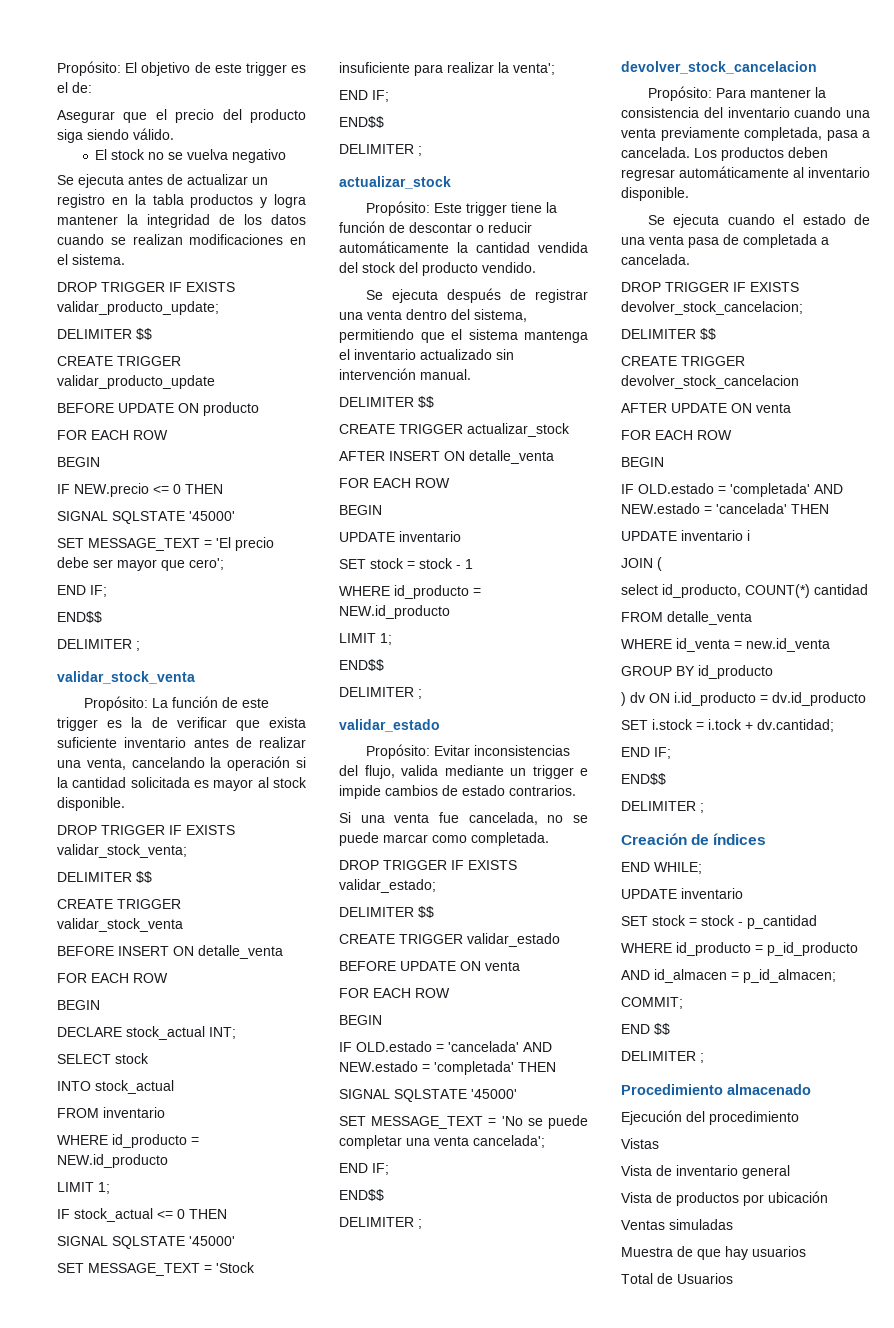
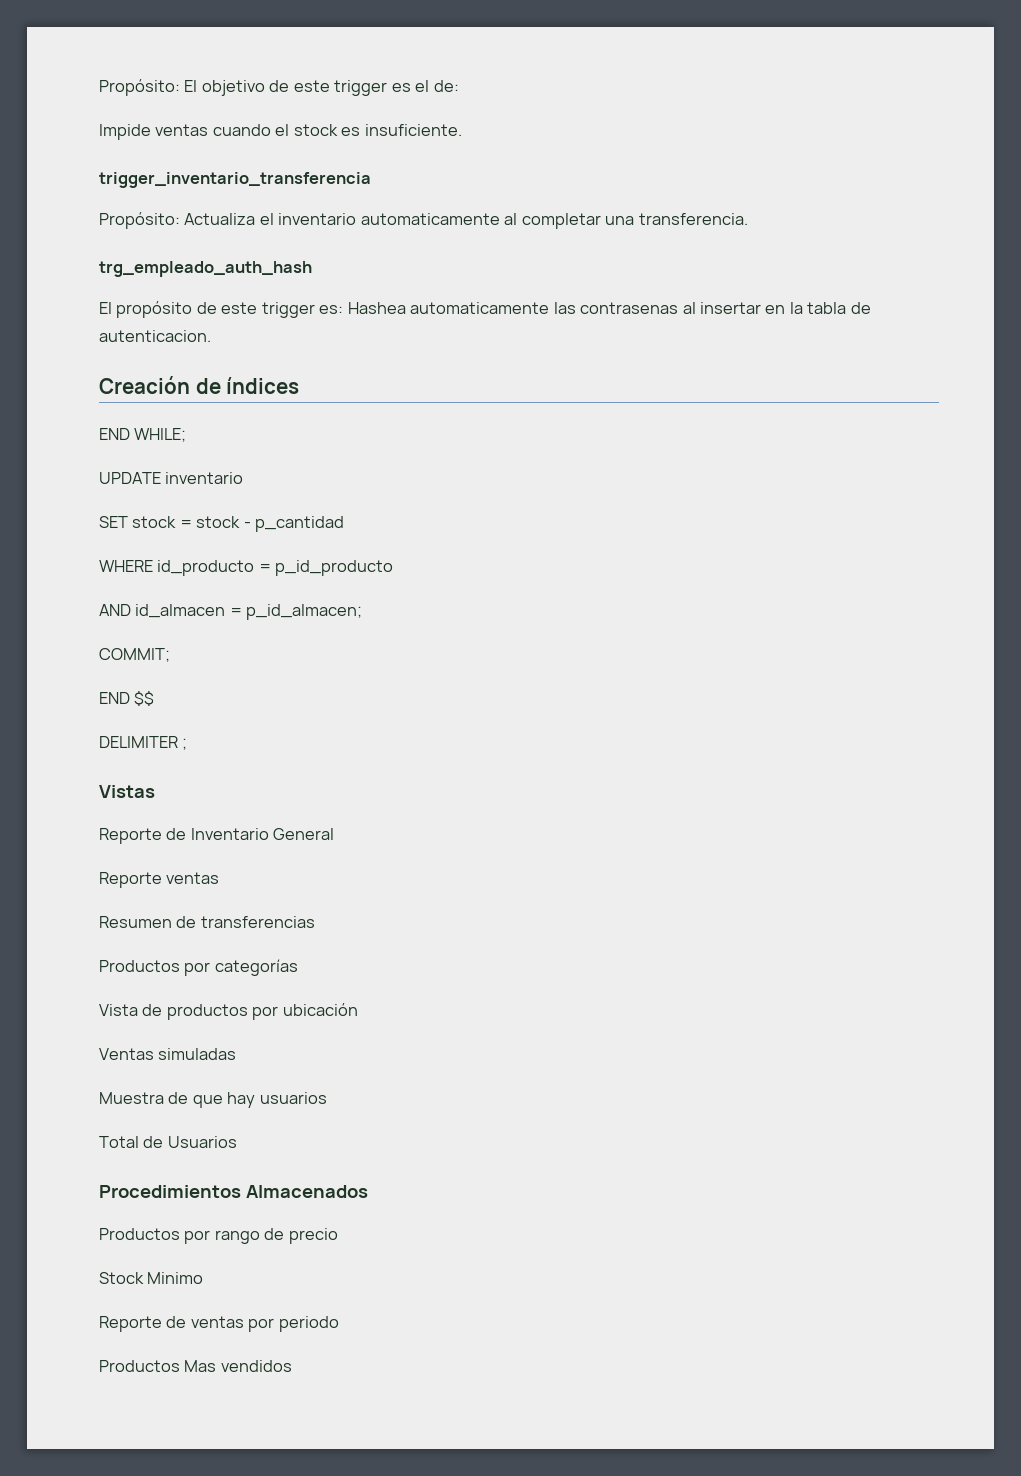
[57,109,306,123] [57,128,174,143] [95,149,287,163] [57,174,268,188] [57,194,306,208] [57,214,306,228] [57,234,306,245] [57,254,125,265] [57,282,235,292] [57,301,219,315] [57,328,152,340] [57,356,181,366] [57,375,215,389] [57,402,259,416] [57,430,168,440] [57,457,100,467] [57,483,223,497] [57,511,235,524] [57,537,274,551] [57,557,224,571] [57,585,107,597] [57,611,102,623] [57,639,140,651] [57,671,195,684] [83,696,269,711] [57,717,306,731] [57,737,306,748] [57,756,306,771] [57,777,307,791] [57,797,125,811] [57,825,235,835] [57,844,187,858] [57,871,152,883] [57,899,181,909] [57,918,183,932] [57,945,283,959] [57,973,168,983] [57,1000,100,1010] [57,1026,236,1040] [57,1053,149,1064] [57,1080,174,1094] [57,1107,165,1118] [57,1134,199,1148] [57,1154,168,1168] [57,1182,110,1194] [57,1208,227,1222] [57,1236,235,1249] [57,1262,255,1276] [339,62,555,76] [339,90,389,102] [339,116,384,128] [339,144,422,156] [339,176,451,189] [365,201,557,216] [339,221,532,233] [339,241,588,253] [339,262,536,276] [365,288,588,303] [339,309,527,322] [339,329,588,343] [339,349,514,360] [339,368,471,380] [339,396,434,408] [339,423,570,437] [339,450,554,464] [339,478,450,488] [339,505,382,515] [339,531,461,542] [339,558,473,569] [339,585,481,599] [339,605,450,619] [339,633,392,645] [339,659,384,671] [339,687,422,699] [339,719,440,732] [365,744,570,759] [339,765,588,779] [339,785,576,799] [339,812,588,825] [339,832,549,846] [339,860,517,870] [339,879,436,893] [339,906,434,918] [339,933,560,947] [339,961,520,971] [339,988,450,998] [339,1015,382,1025] [339,1041,552,1052] [339,1061,556,1075] [339,1089,517,1102] [339,1115,588,1129] [339,1135,545,1149] [339,1163,389,1175] [339,1189,384,1201] [339,1217,422,1229] [621,61,817,74] [647,86,826,101] [621,107,870,118] [621,127,870,141] [621,147,828,161] [621,166,870,181] [621,187,689,201] [647,214,870,228] [621,234,829,248] [621,254,690,265] [621,282,799,292] [621,301,803,315] [621,328,716,340] [621,356,745,366] [621,375,799,389] [621,403,791,413] [621,430,732,440] [621,457,664,467] [621,483,843,497] [621,503,829,514] [621,530,750,541] [621,557,662,571] [621,584,868,598] [621,611,752,625] [621,638,830,652] [621,665,773,679] [621,692,866,706] [621,719,834,732] [621,747,671,759] [621,773,666,785] [621,801,704,813] Asegurar que el precio del producto siga siendo válido. // El stock no se vuelva negativo // Se ejecuta antes de actualizar un registro en la tabla productos y logra mantener la integridad de los datos cuando se realizan modificaciones en el sistema. // DROP TRIGGER IF EXISTS validar_producto_update; // DELIMITER $$ // CREATE TRIGGER validar_producto_update // BEFORE UPDATE ON producto // FOR EACH ROW // BEGIN // IF NEW.precio <= 0 THEN // SIGNAL SQLSTATE '45000' // SET MESSAGE_TEXT = 'El precio debe ser mayor que cero'; // END IF; // END$$ // DELIMITER ; // validar_stock_venta // Propósito: La función de este trigger es la de verificar que exista suficiente inventario antes de realizar una venta, cancelando la operación si la cantidad solicitada es mayor al stock disponible. // DROP TRIGGER IF EXISTS validar_stock_venta; // DELIMITER $$ // CREATE TRIGGER validar_stock_venta // BEFORE INSERT ON detalle_venta // FOR EACH ROW // BEGIN // DECLARE stock_actual INT; // SELECT stock // INTO stock_actual // FROM inventario // WHERE id_producto = NEW.id_producto // LIMIT 1; // IF stock_actual <= 0 THEN // SIGNAL SQLSTATE '45000' // SET MESSAGE_TEXT = 'Stock insuficiente para realizar la venta'; // END IF; // END$$ // DELIMITER ; // actualizar_stock // Propósito: Este trigger tiene la función de descontar o reducir automáticamente la cantidad vendida del stock del producto vendido. // Se ejecuta después de registrar una venta dentro del sistema, permitiendo que el sistema mantenga el inventario actualizado sin intervención manual. // DELIMITER $$ // CREATE TRIGGER actualizar_stock // AFTER INSERT ON detalle_venta // FOR EACH ROW // BEGIN // UPDATE inventario // SET stock = stock - 1 // WHERE id_producto = NEW.id_producto // LIMIT 1; // END$$ // DELIMITER ; // validar_estado // Propósito: Evitar inconsistencias del flujo, valida mediante un trigger e impide cambios de estado contrarios. // Si una venta fue cancelada, no se puede marcar como completada. // DROP TRIGGER IF EXISTS validar_estado; // DELIMITER $$ // CREATE TRIGGER validar_estado // BEFORE UPDATE ON venta // FOR EACH ROW // BEGIN // IF OLD.estado = 'cancelada' AND NEW.estado = 'completada' THEN // SIGNAL SQLSTATE '45000' // SET MESSAGE_TEXT = 'No se puede completar una venta cancelada'; // END IF; // END$$ // DELIMITER ; // devolver_stock_cancelacion // Propósito: Para mantener la consistencia del inventario cuando una venta previamente completada, pasa a cancelada. Los productos deben regresar automáticamente al inventario disponible. // Se ejecuta cuando el estado de una venta pasa de completada a cancelada. // DROP TRIGGER IF EXISTS devolver_stock_cancelacion; // DELIMITER $$ // CREATE TRIGGER devolver_stock_cancelacion // AFTER UPDATE ON venta // FOR EACH ROW // BEGIN // IF OLD.estado = 'completada' AND NEW.estado = 'cancelada' THEN // UPDATE inventario i // JOIN ( // select id_producto, COUNT(*) cantidad // FROM detalle_venta // WHERE id_venta = new.id_venta // GROUP BY id_producto // ) dv ON i.id_producto = dv.id_producto // SET i.stock = i.tock + dv.cantidad; // END IF; // END$$ // DELIMITER ; -> [99,124,462,140] [99,172,371,188] [99,212,748,229] [99,261,312,277] [99,301,871,318] [99,330,211,342] Impide ventas cuando el stock es insuficiente. // trigger_inventario_transferencia // Propósito: Actualiza el inventario automaticamente al completar una transferencia. // trg_empleado_auth_hash // El propósito de este trigger es: Hashea automaticamente las contrasenas al insertar en la tabla de autenticacion.
[621,1084,811,1095] [621,1110,799,1125] [621,1138,659,1149] [621,1165,790,1179] Procedimiento almacenado // Ejecución del procedimiento // Vistas // Vista de inventario general -> [99,785,155,798] [99,828,335,844] [99,872,220,888] [99,916,315,928] [99,959,298,976] Vistas // Reporte de Inventario General // Reporte ventas // Resumen de transferencias // Productos por categorías
(733, 1278) none -> [99,1185,368,1198] [99,1228,338,1244] [99,1272,204,1284] [99,1316,339,1332] [99,1360,292,1372] // Procedimientos Almacenados // Productos por rango de precio // Stock Minimo // Reporte de ventas por periodo // Productos Mas vendidos

